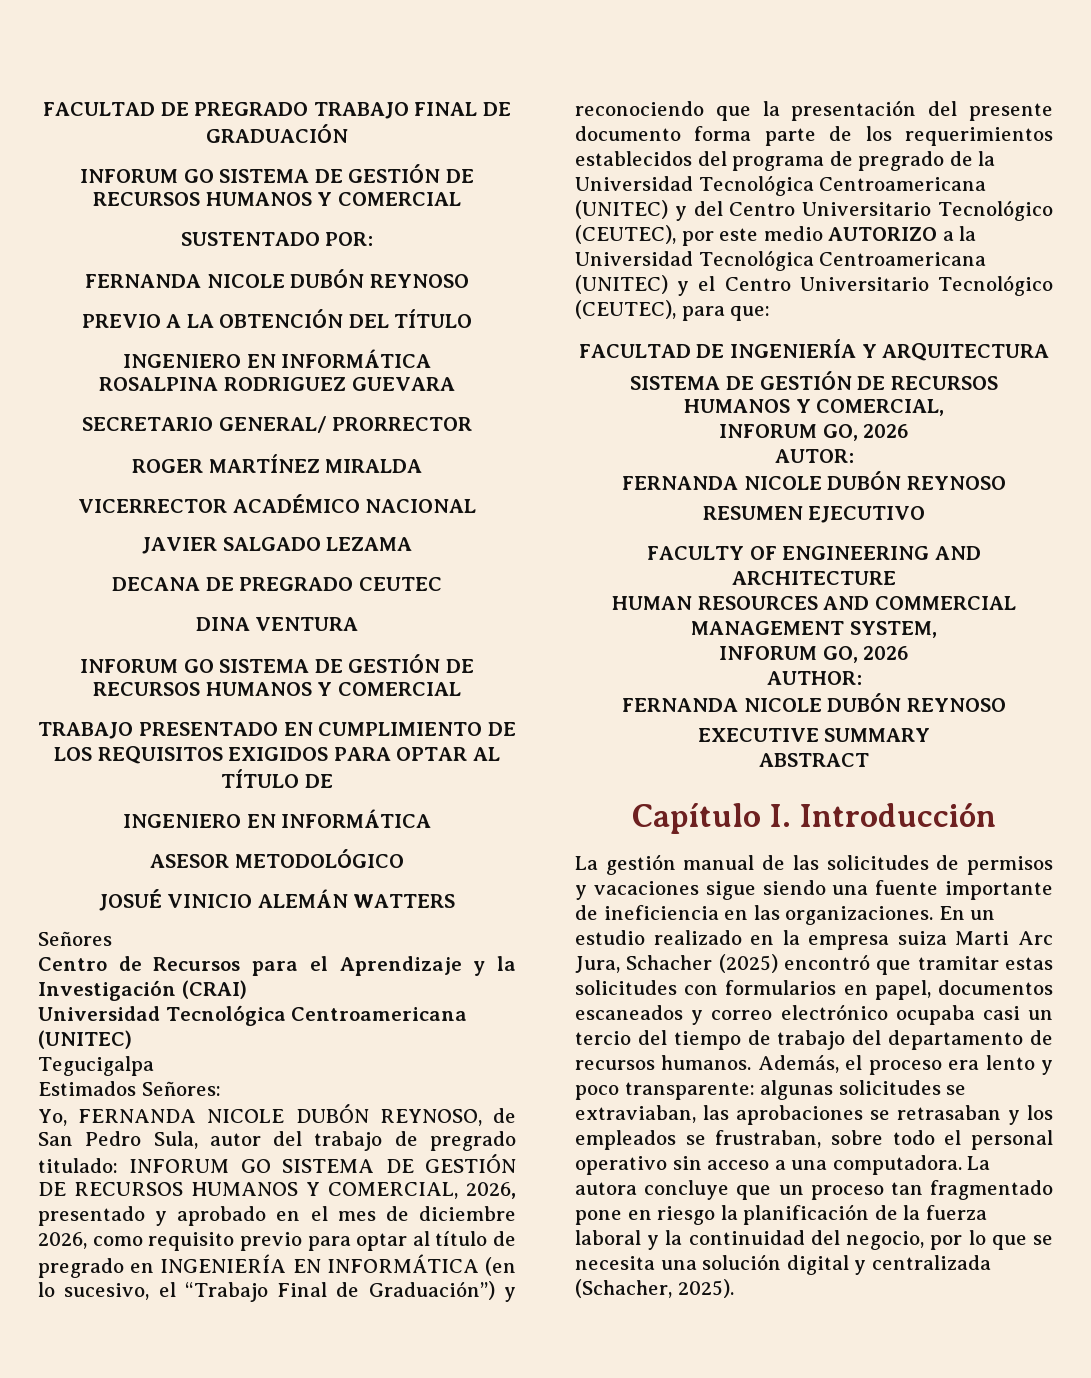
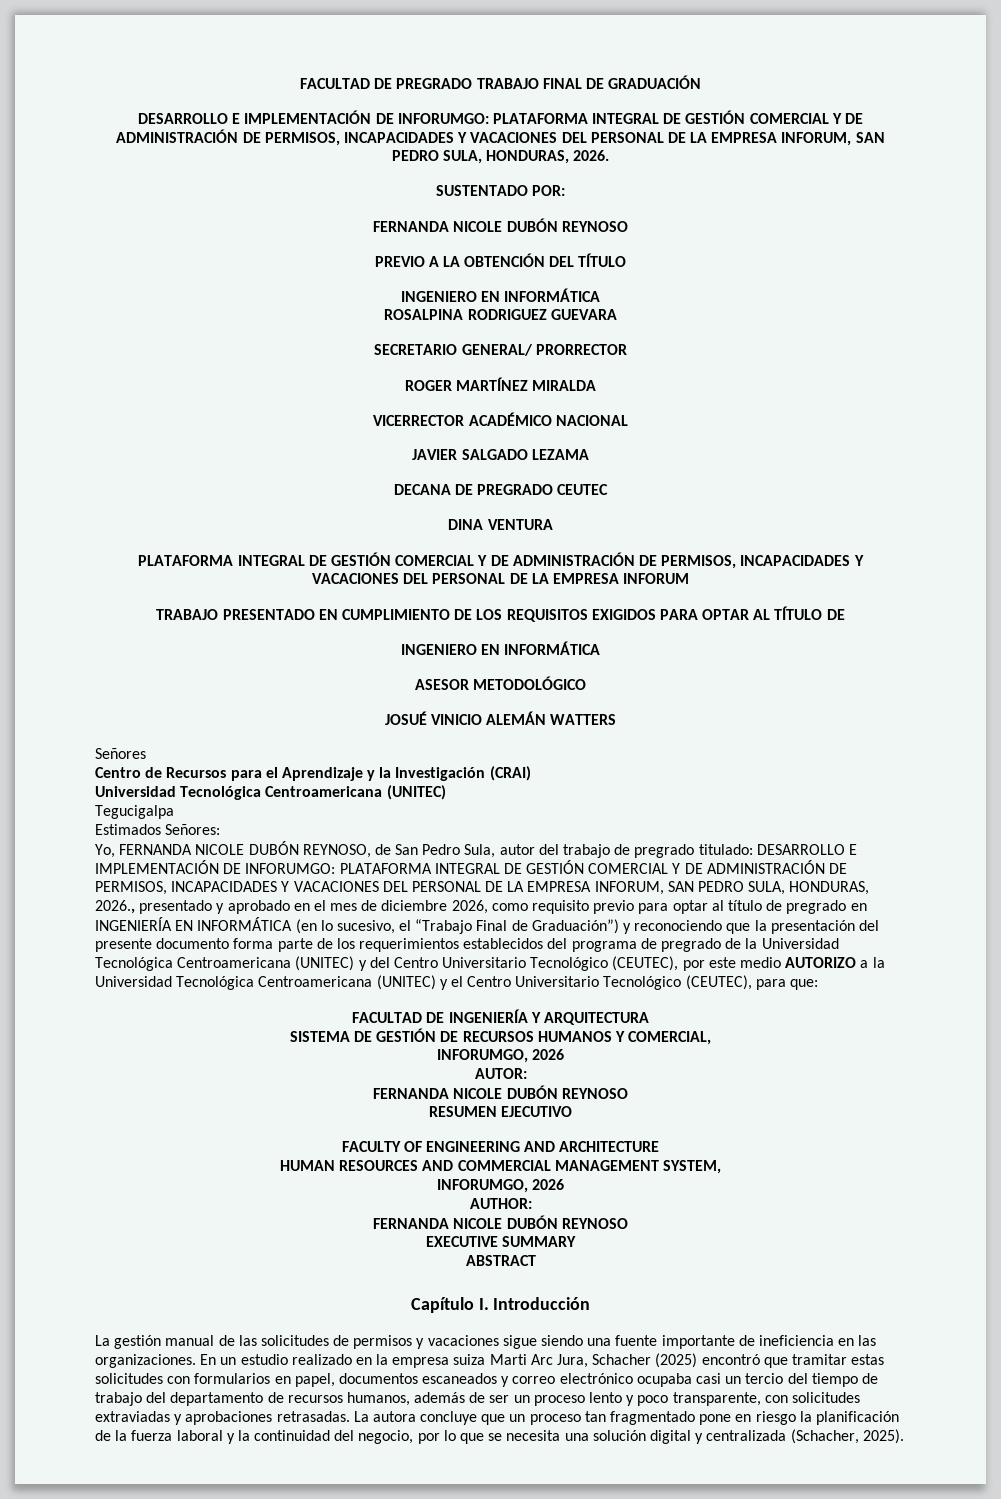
[80,164,474,183] [93,192,461,206] INFORUM GO SISTEMA DE GESTIÓN DE RECURSOS HUMANOS Y COMERCIAL -> [137,110,864,124] [116,129,885,146] [391,150,610,164] DESARROLLO E IMPLEMENTACIÓN DE INFORUMGO: PLATAFORMA INTEGRAL DE GESTIÓN COMERCIAL Y DE ADMINISTRACIÓN DE PERMISOS, INCAPACIDADES Y VACACIONES DEL PERSONAL DE LA EMPRESA INFORUM, SAN PEDRO SULA, HONDURAS, 2026.
[80,654,474,673] [93,682,461,696] INFORUM GO SISTEMA DE GESTIÓN DE RECURSOS HUMANOS Y COMERCIAL -> [138,552,864,569] [311,573,690,584] PLATAFORMA INTEGRAL DE GESTIÓN COMERCIAL Y DE ADMINISTRACIÓN DE PERMISOS, INCAPACIDADES Y VACACIONES DEL PERSONAL DE LA EMPRESA INFORUM
[129,1154,517,1173] [38,1182,516,1199] INFORUM GO SISTEMA DE GESTIÓN DE RECURSOS HUMANOS Y COMERCIAL, 2026, -> [756,844,857,855] [95,860,848,874] [95,881,870,895] [95,900,135,914] DESARROLLO E IMPLEMENTACIÓN DE INFORUMGO: PLATAFORMA INTEGRAL DE GESTIÓN COMERCIAL Y DE ADMINISTRACIÓN DE PERMISOS, INCAPACIDADES Y VACACIONES DEL PERSONAL DE LA EMPRESA INFORUM, SAN PEDRO SULA, HONDURAS, 2026.,
[718,424,858,441] INFORUM GO, -> [436,1049,528,1063] INFORUMGO,
[718,646,858,663] INFORUM GO, -> [436,1179,528,1193] INFORUMGO,
[661,1055,1053,1075] [575,1080,967,1100] [575,1105,1053,1125] [575,1130,1053,1150] [575,1155,962,1175] humanos. Además, el proceso era lento y poco transparente: algunas solicitudes se extraviaban, las aprobaciones se retrasaban y los empleados se frustraban, sobre todo el personal operativo sin acceso a una computadora. -> [346,1392,860,1406] [95,1411,350,1425] humanos, además de ser un proceso lento y poco transparente, con solicitudes extraviadas y aprobaciones retrasadas.

